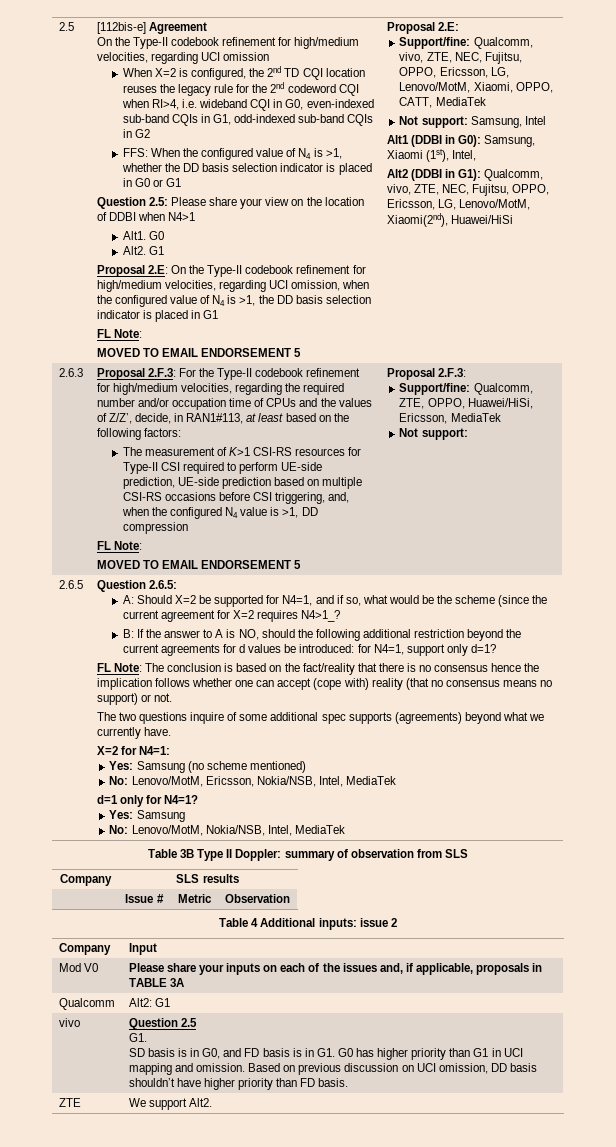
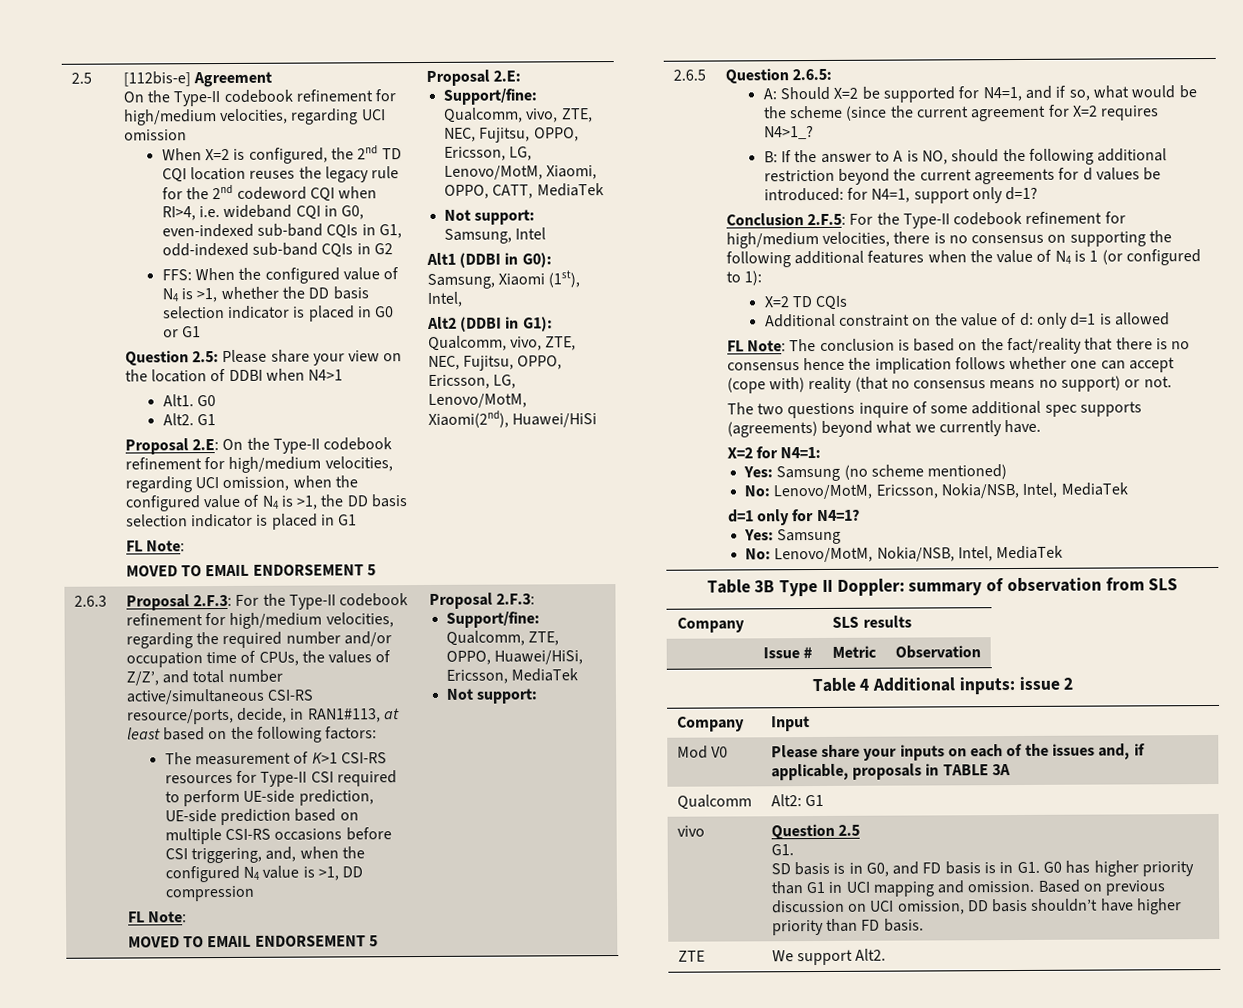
[266,398,318,407] CPUs and -> [258,651,299,666] CPUs,
(132, 418) none -> [161,669,283,684] [125,688,313,705] [126,708,234,725] and total number active/simultaneous CSI-RS resource/ports,
(496, 648) none -> [725,211,1126,229] [725,230,1173,249] [725,249,1202,268] [725,270,762,286] [763,295,849,311] [764,312,1170,329] // Conclusion 2.F.5: For the Type-II codebook refinement for high/medium velocities, there is no consensus on supporting the following additional features when the value of N4 is 1 (or configured to 1): // X=2 TD CQIs // Additional constraint on the value of d: only d=1 is allowed

